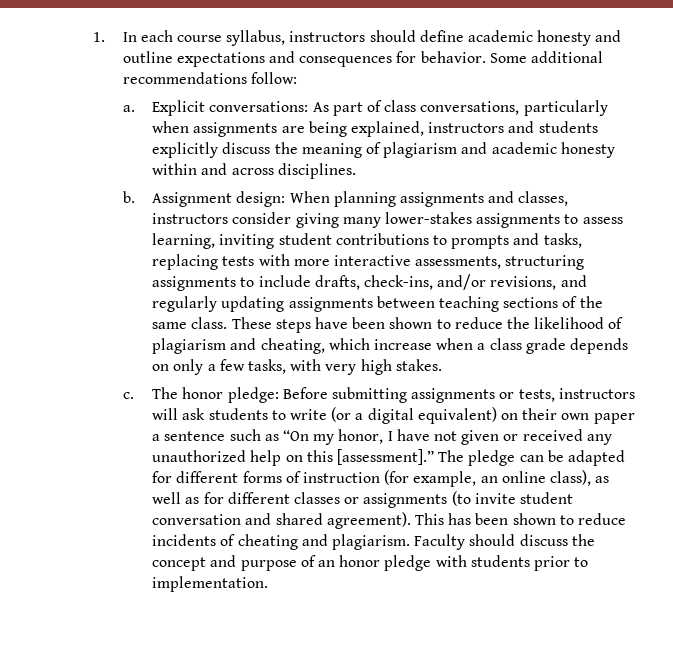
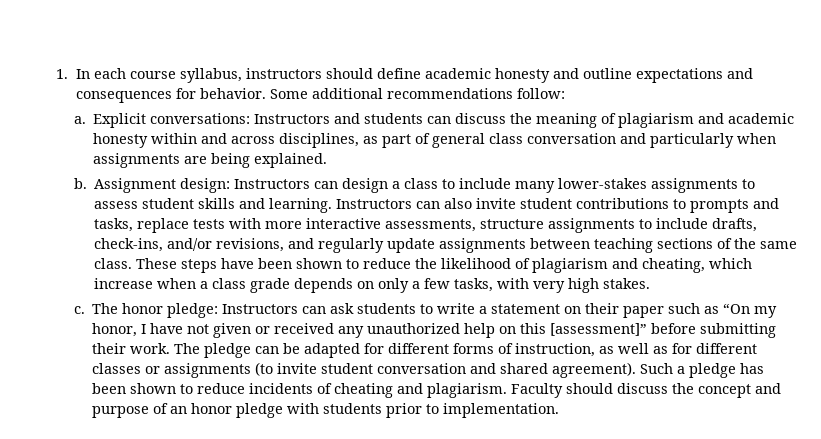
[312,100,608,116] [152,121,505,137] As part of class conversations, particularly when assignments are being explained, instructors -> [253,114,330,124] Instructors
[152,142,219,158] explicitly -> [426,116,451,124] can
[277,163,356,179] [122,191,569,207] [152,212,339,228] disciplines. // b. Assignment design: When planning assignments and classes, instructors consider giving -> [278,133,776,148] [92,153,327,168] [73,178,511,193] disciplines, as part of general class conversation and particularly when assignments are being explained. // b. Assignment design: Instructors can design a class to include
[152,233,275,249] learning, inviting -> [141,198,516,213] student skills and learning. Instructors can also invite
[152,254,219,270] replacing -> [136,218,189,233] replace
[505,255,585,270] structuring -> [479,219,544,229] structure
[221,296,285,312] updating -> [386,238,435,253] update
[282,387,635,403] [152,407,635,424] [152,431,226,441] Before submitting assignments or tests, instructors will ask students to write (or a digital equivalent) on their own paper a sentence -> [221,303,664,318] Instructors can ask students to write a statement on their paper
[337,449,435,465] [assessment].” -> [549,323,776,338] [91,343,170,354] [assessment]” before submitting their work.
[303,470,591,487] instruction (for example, an online class), -> [514,343,595,357] instruction,
[415,513,445,525] This -> [639,363,736,378] Such a pledge

